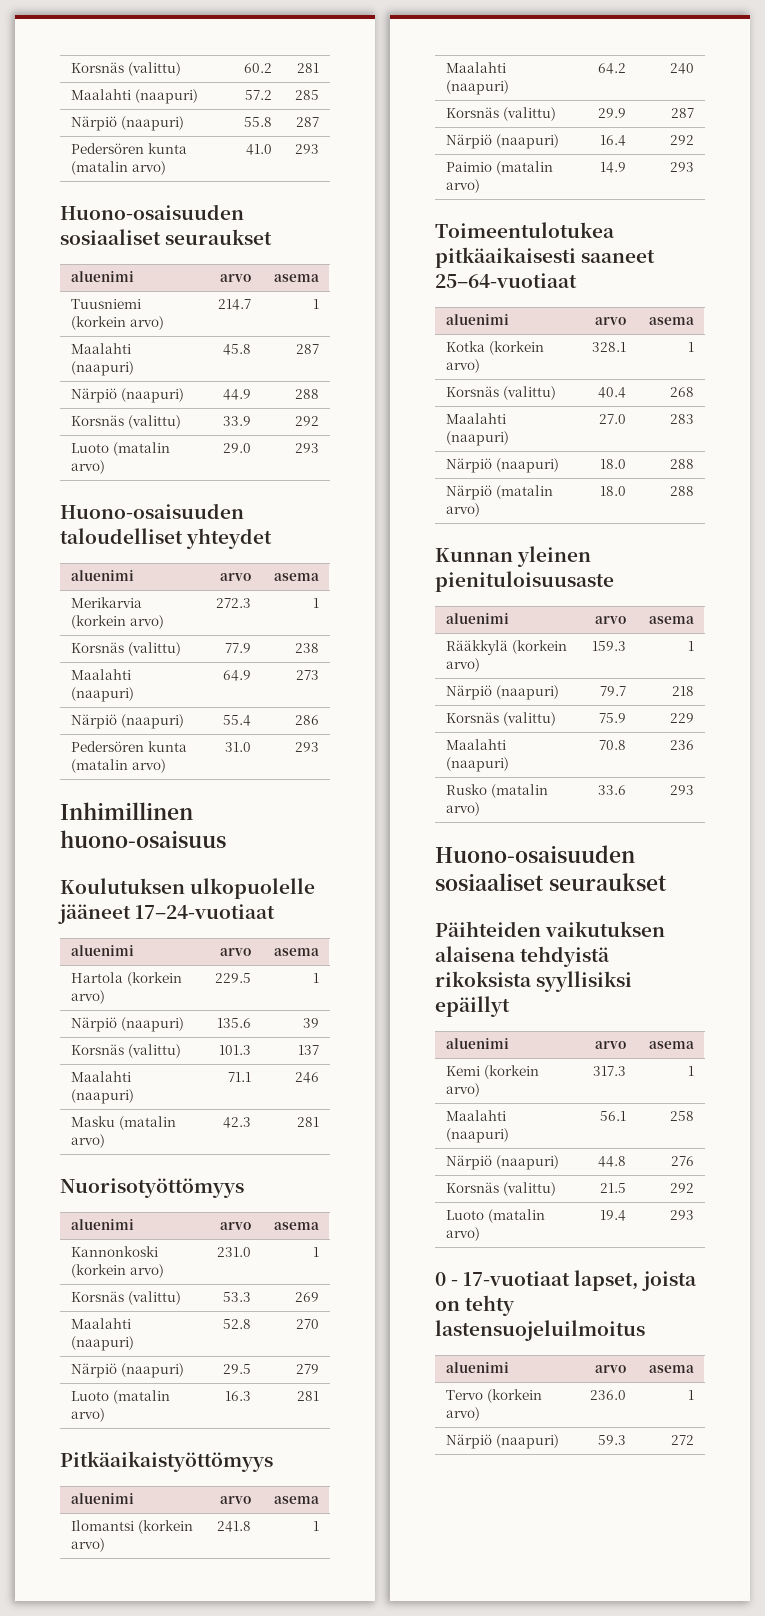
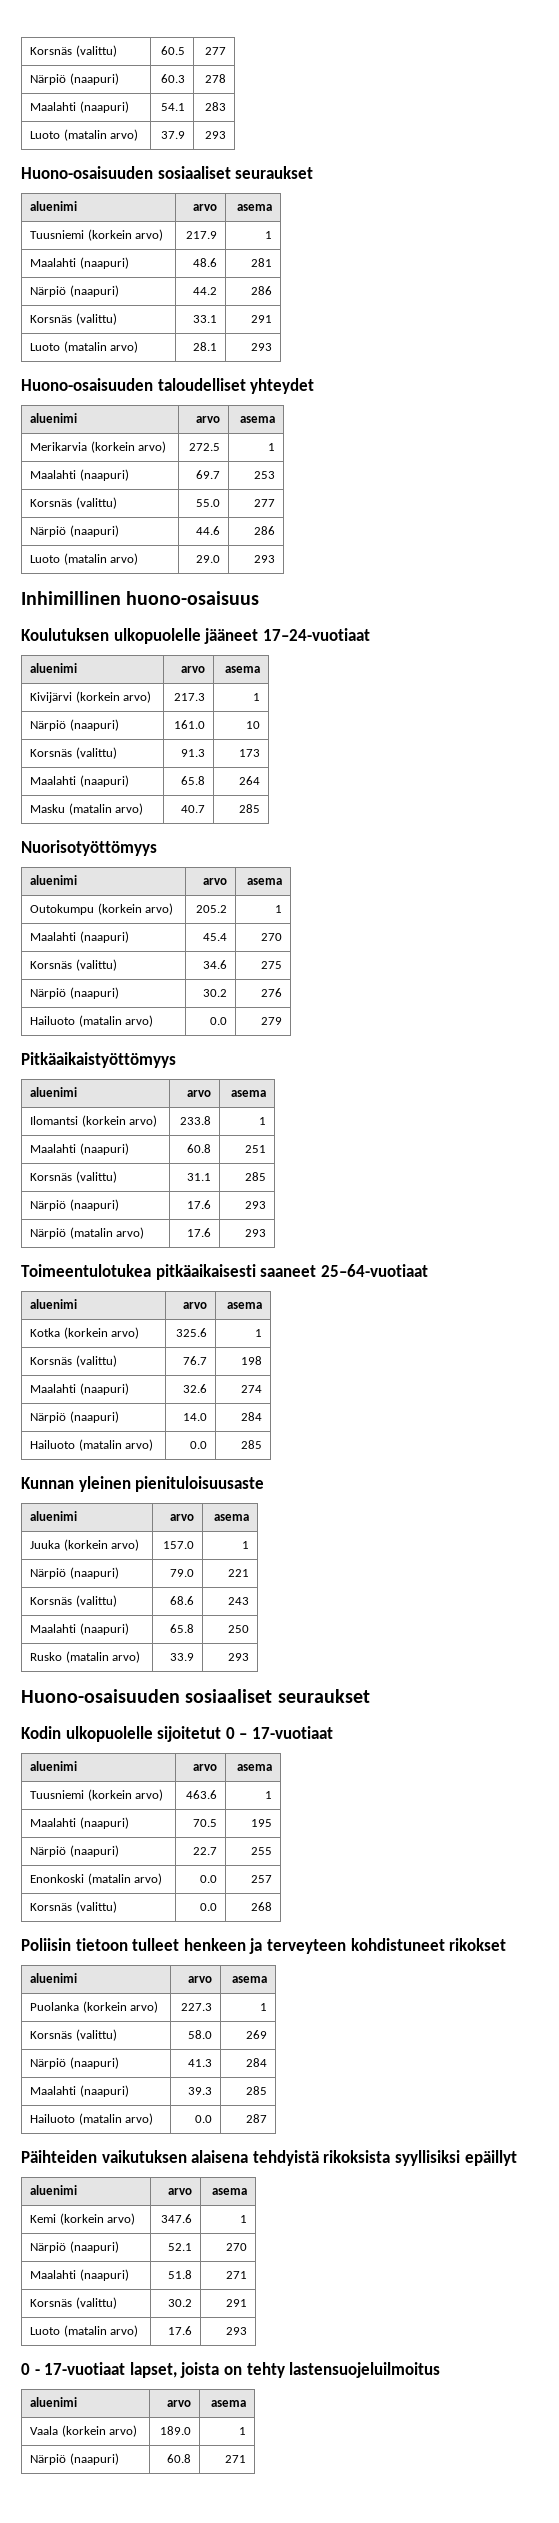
[70,62,181,76] [244,63,273,73] [297,63,320,73] [70,89,198,104] [245,90,273,100] [295,90,320,100] [70,116,184,131] [244,117,273,127] [296,117,320,127] [70,143,187,154] [70,161,166,175] [246,144,273,155] Korsnäs (valittu) | 60.2 | 281 // Maalahti (naapuri) | 57.2 | 285 // Närpiö (naapuri) | 55.8 | 287 // Pedersören kunta (matalin arvo) | 41.0 -> [30,45,117,57] [160,46,185,55] [204,47,226,55] [30,73,119,85] [160,74,185,83] [204,74,226,83] [30,101,129,113] [160,103,185,111] [204,102,226,111] [30,129,138,141] [160,131,185,139] Korsnäs (valittu) | 60.5 | 277 // Närpiö (naapuri) | 60.3 | 278 // Maalahti (naapuri) | 54.1 | 283 // Luoto (matalin arvo) | 37.9
[218,299,252,310] [313,299,320,309] [70,343,131,354] [70,361,134,376] [223,344,252,355] [296,344,320,354] [70,388,184,403] [223,389,252,400] [295,389,320,399] [70,415,181,429] [223,416,252,426] [295,416,320,426] [70,442,170,456] [70,460,105,474] [223,443,252,453] 214.7 | 1 // Maalahti (naapuri) | 45.8 | 287 // Närpiö (naapuri) | 44.9 | 288 // Korsnäs (valittu) | 33.9 | 292 // Luoto (matalin arvo) | 29.0 -> [185,231,217,239] [264,231,272,239] [30,257,129,269] [192,258,217,267] [250,258,272,267] [30,285,119,297] [192,287,217,295] [250,286,272,295] [30,313,117,325] [192,315,217,323] [250,315,272,323] [30,341,138,353] [192,342,217,351] 217.9 | 1 // Maalahti (naapuri) | 48.6 | 281 // Närpiö (naapuri) | 44.2 | 286 // Korsnäs (valittu) | 33.1 | 291 // Luoto (matalin arvo) | 28.1
[216,598,252,608] [313,598,320,608] [70,642,181,656] [225,643,252,653] [295,643,320,653] [70,669,131,680] [70,687,134,702] [223,670,252,681] [296,670,320,680] [70,714,184,729] [223,715,252,726] [295,715,320,725] [70,741,187,752] [70,759,166,773] [225,742,252,752] 272.3 | 1 // Korsnäs (valittu) | 77.9 | 238 // Maalahti (naapuri) | 64.9 | 273 // Närpiö (naapuri) | 55.4 | 286 // Pedersören kunta (matalin arvo) | 31.0 -> [188,443,220,451] [267,443,275,451] [30,469,129,481] [195,470,220,479] [253,471,275,479] [30,497,117,509] [195,499,220,507] [253,499,275,507] [30,525,119,537] [195,526,220,535] [253,526,275,535] [30,553,138,565] [195,555,220,563] 272.5 | 1 // Maalahti (naapuri) | 69.7 | 253 // Korsnäs (valittu) | 55.0 | 277 // Närpiö (naapuri) | 44.6 | 286 // Luoto (matalin arvo) | 29.0
[70,972,182,986] [70,990,105,1004] [215,973,252,983] [313,973,320,983] [70,1017,184,1032] [217,1018,252,1028] [303,1018,320,1028] [70,1044,181,1058] [219,1045,252,1055] [298,1045,320,1055] [70,1071,131,1082] [70,1089,134,1104] [228,1072,252,1082] [295,1072,320,1083] Hartola (korkein arvo) | 229.5 | 1 // Närpiö (naapuri) | 135.6 | 39 // Korsnäs (valittu) | 101.3 | 137 // Maalahti (naapuri) | 71.1 | 246 -> [30,691,151,703] [173,693,205,701] [252,693,260,701] [30,719,119,731] [173,720,205,729] [245,721,260,729] [30,747,117,759] [180,749,205,757] [238,749,260,757] [30,775,129,787] [180,776,205,785] [238,776,260,785] Kivijärvi (korkein arvo) | 217.3 | 1 // Närpiö (naapuri) | 161.0 | 10 // Korsnäs (valittu) | 91.3 | 173 // Maalahti (naapuri) | 65.8 | 264
[223,1117,252,1128] [297,1117,320,1127] 42.3 | 281 -> [180,805,205,813] [238,804,260,813] 40.7 | 285
[70,1246,158,1257] [70,1264,164,1278] [217,1247,252,1257] [313,1247,320,1257] [70,1291,181,1305] [223,1292,252,1302] [295,1292,320,1302] [70,1318,131,1329] [70,1336,134,1351] [223,1319,252,1329] [296,1319,320,1329] [70,1363,184,1378] [223,1364,252,1374] [296,1364,320,1374] [70,1390,170,1404] [70,1408,105,1422] [225,1391,252,1401] [297,1391,320,1401] Kannonkoski (korkein arvo) | 231.0 | 1 // Korsnäs (valittu) | 53.3 | 269 // Maalahti (naapuri) | 52.8 | 270 // Närpiö (naapuri) | 29.5 | 279 // Luoto (matalin arvo) | 16.3 | 281 -> [30,903,173,915] [195,905,227,913] [274,905,282,913] [30,931,129,943] [202,933,227,941] [260,933,282,941] [30,959,117,971] [202,960,227,969] [260,961,282,969] [30,987,119,999] [202,989,227,997] [260,988,282,997] [30,1015,153,1027] [209,1017,227,1025] [260,1017,282,1025] Outokumpu (korkein arvo) | 205.2 | 1 // Maalahti (naapuri) | 45.4 | 270 // Korsnäs (valittu) | 34.6 | 275 // Närpiö (naapuri) | 30.2 | 276 // Hailuoto (matalin arvo) | 0.0 | 279
[217,1521,252,1532] [313,1521,320,1531] [445,62,506,73] [445,80,509,95] [598,63,627,74] [670,63,695,74] [445,107,556,121] [598,108,627,118] [671,108,695,118] [445,134,559,149] [600,135,627,146] [670,135,695,145] [445,161,553,175] [445,179,480,193] [600,162,627,173] 241.8 | 1 // Maalahti (naapuri) | 64.2 | 240 // Korsnäs (valittu) | 29.9 | 287 // Närpiö (naapuri) | 16.4 | 292 // Paimio (matalin arvo) | 14.9 -> [179,1116,211,1125] [258,1117,266,1125] [30,1143,129,1155] [186,1144,211,1153] [244,1145,266,1153] [30,1171,117,1183] [186,1173,211,1181] [244,1172,266,1181] [30,1199,119,1211] [186,1200,211,1209] [244,1201,266,1209] [30,1227,144,1239] [186,1228,211,1237] 233.8 | 1 // Maalahti (naapuri) | 60.8 | 251 // Korsnäs (valittu) | 31.1 | 285 // Närpiö (naapuri) | 17.6 | 293 // Närpiö (matalin arvo) | 17.6
[592,342,627,352] [688,342,695,352] [445,386,556,400] [598,387,627,398] [670,387,695,397] [445,413,506,424] [445,431,509,446] [599,414,627,424] [670,414,695,424] [445,458,559,473] [600,459,627,469] [670,459,695,469] [445,485,553,500] [445,503,480,517] [600,486,627,496] [670,486,695,496] 328.1 | 1 // Korsnäs (valittu) | 40.4 | 268 // Maalahti (naapuri) | 27.0 | 283 // Närpiö (naapuri) | 18.0 | 288 // Närpiö (matalin arvo) | 18.0 | 288 -> [175,1328,207,1337] [254,1329,262,1337] [30,1355,117,1367] [182,1356,207,1365] [240,1356,262,1365] [30,1383,129,1395] [182,1384,207,1393] [240,1385,262,1393] [30,1411,119,1423] [182,1413,207,1421] [240,1412,262,1421] [30,1439,153,1451] [189,1441,207,1449] [240,1440,262,1449] 325.6 | 1 // Korsnäs (valittu) | 76.7 | 198 // Maalahti (naapuri) | 32.6 | 274 // Närpiö (naapuri) | 14.0 | 284 // Hailuoto (matalin arvo) | 0.0 | 285
[445,640,567,655] [445,658,480,672] [592,641,627,651] [688,641,695,651] [445,685,559,700] [600,686,627,696] [672,686,695,696] [445,712,556,726] [599,713,627,723] [670,713,695,723] [445,739,506,750] [445,757,509,772] [599,740,627,750] [670,740,695,750] Rääkkylä (korkein arvo) | 159.3 | 1 // Närpiö (naapuri) | 79.7 | 218 // Korsnäs (valittu) | 75.9 | 229 // Maalahti (naapuri) | 70.8 | 236 -> [30,1539,139,1551] [162,1541,194,1549] [241,1541,249,1549] [30,1567,119,1579] [169,1569,194,1577] [227,1569,249,1577] [30,1595,117,1607] [169,1596,194,1605] [227,1597,249,1605] [30,1623,129,1635] [169,1624,194,1633] [227,1625,249,1633] Juuka (korkein arvo) | 157.0 | 1 // Närpiö (naapuri) | 79.0 | 221 // Korsnäs (valittu) | 68.6 | 243 // Maalahti (naapuri) | 65.8 | 250
[598,785,627,795] [670,785,695,795] [435,845,635,863] [435,873,667,891] 33.6 | 293 // Huono-osaisuuden sosiaaliset seuraukset -> [169,1653,194,1661] [227,1653,249,1661] [21,1689,370,1703] [21,1726,333,1742] [30,1761,78,1771] [192,1764,217,1771] [236,1764,272,1771] [30,1789,163,1801] [185,1790,217,1799] [264,1791,272,1799] [30,1817,129,1829] [192,1819,217,1827] [250,1819,272,1827] [30,1845,119,1857] [192,1847,217,1855] [250,1847,272,1855] [30,1873,162,1885] [199,1875,217,1883] [250,1875,272,1883] [30,1901,117,1913] [199,1903,217,1911] [250,1902,272,1911] [21,1938,507,1954] [30,1973,78,1983] [187,1976,212,1983] [231,1976,267,1983] [30,2001,158,2013] [180,2003,212,2011] [259,2003,267,2011] [30,2029,117,2041] [187,2030,212,2039] [245,2030,267,2039] [30,2057,119,2069] [187,2059,212,2067] [245,2058,267,2067] [30,2085,129,2097] [187,2087,212,2095] [245,2086,267,2095] [30,2113,153,2125] [194,2115,212,2123] [245,2114,267,2123] 33.9 | 293 // Huono-osaisuuden sosiaaliset seuraukset // Kodin ulkopuolelle sijoitetut 0 – 17-vuotiaat // aluenimi | arvo | asema // Tuusniemi (korkein arvo) | 463.6 | 1 // Maalahti (naapuri) | 70.5 | 195 // Närpiö (naapuri) | 22.7 | 255 // Enonkoski (matalin arvo) | 0.0 | 257 // Korsnäs (valittu) | 0.0 | 268 // Poliisin tietoon tulleet henkeen ja terveyteen kohdistuneet rikokset // aluenimi | arvo | asema // Puolanka (korkein arvo) | 227.3 | 1 // Korsnäs (valittu) | 58.0 | 269 // Närpiö (naapuri) | 41.3 | 284 // Maalahti (naapuri) | 39.3 | 285 // Hailuoto (matalin arvo) | 0.0 | 287
[593,1066,627,1076] [688,1066,695,1076] [445,1110,506,1121] [445,1128,509,1143] [600,1111,627,1121] [670,1111,695,1121] [445,1155,559,1170] [598,1156,627,1167] [671,1156,695,1166] [445,1182,556,1196] [600,1183,627,1193] [670,1183,695,1193] [445,1209,545,1223] [445,1227,480,1241] [600,1210,627,1221] 317.3 | 1 // Maalahti (naapuri) | 56.1 | 258 // Närpiö (naapuri) | 44.8 | 276 // Korsnäs (valittu) | 21.5 | 292 // Luoto (matalin arvo) | 19.4 -> [160,2214,192,2223] [239,2215,247,2223] [30,2241,119,2253] [167,2243,192,2251] [225,2243,247,2251] [30,2269,129,2281] [167,2270,192,2279] [225,2271,247,2279] [30,2297,117,2309] [167,2299,192,2307] [225,2299,247,2307] [30,2325,138,2337] [167,2326,192,2335] 347.6 | 1 // Närpiö (naapuri) | 52.1 | 270 // Maalahti (naapuri) | 51.8 | 271 // Korsnäs (valittu) | 30.2 | 291 // Luoto (matalin arvo) | 17.6
[445,1389,542,1403] [445,1407,480,1421] [590,1390,627,1400] [688,1390,695,1400] [445,1434,559,1449] [598,1435,627,1445] [671,1435,695,1445] Tervo (korkein arvo) | 236.0 | 1 // Närpiö (naapuri) | 59.3 | 272 -> [30,2425,137,2437] [159,2426,191,2435] [238,2427,246,2435] [30,2453,119,2465] [166,2454,191,2463] [224,2455,246,2463] Vaala (korkein arvo) | 189.0 | 1 // Närpiö (naapuri) | 60.8 | 271

